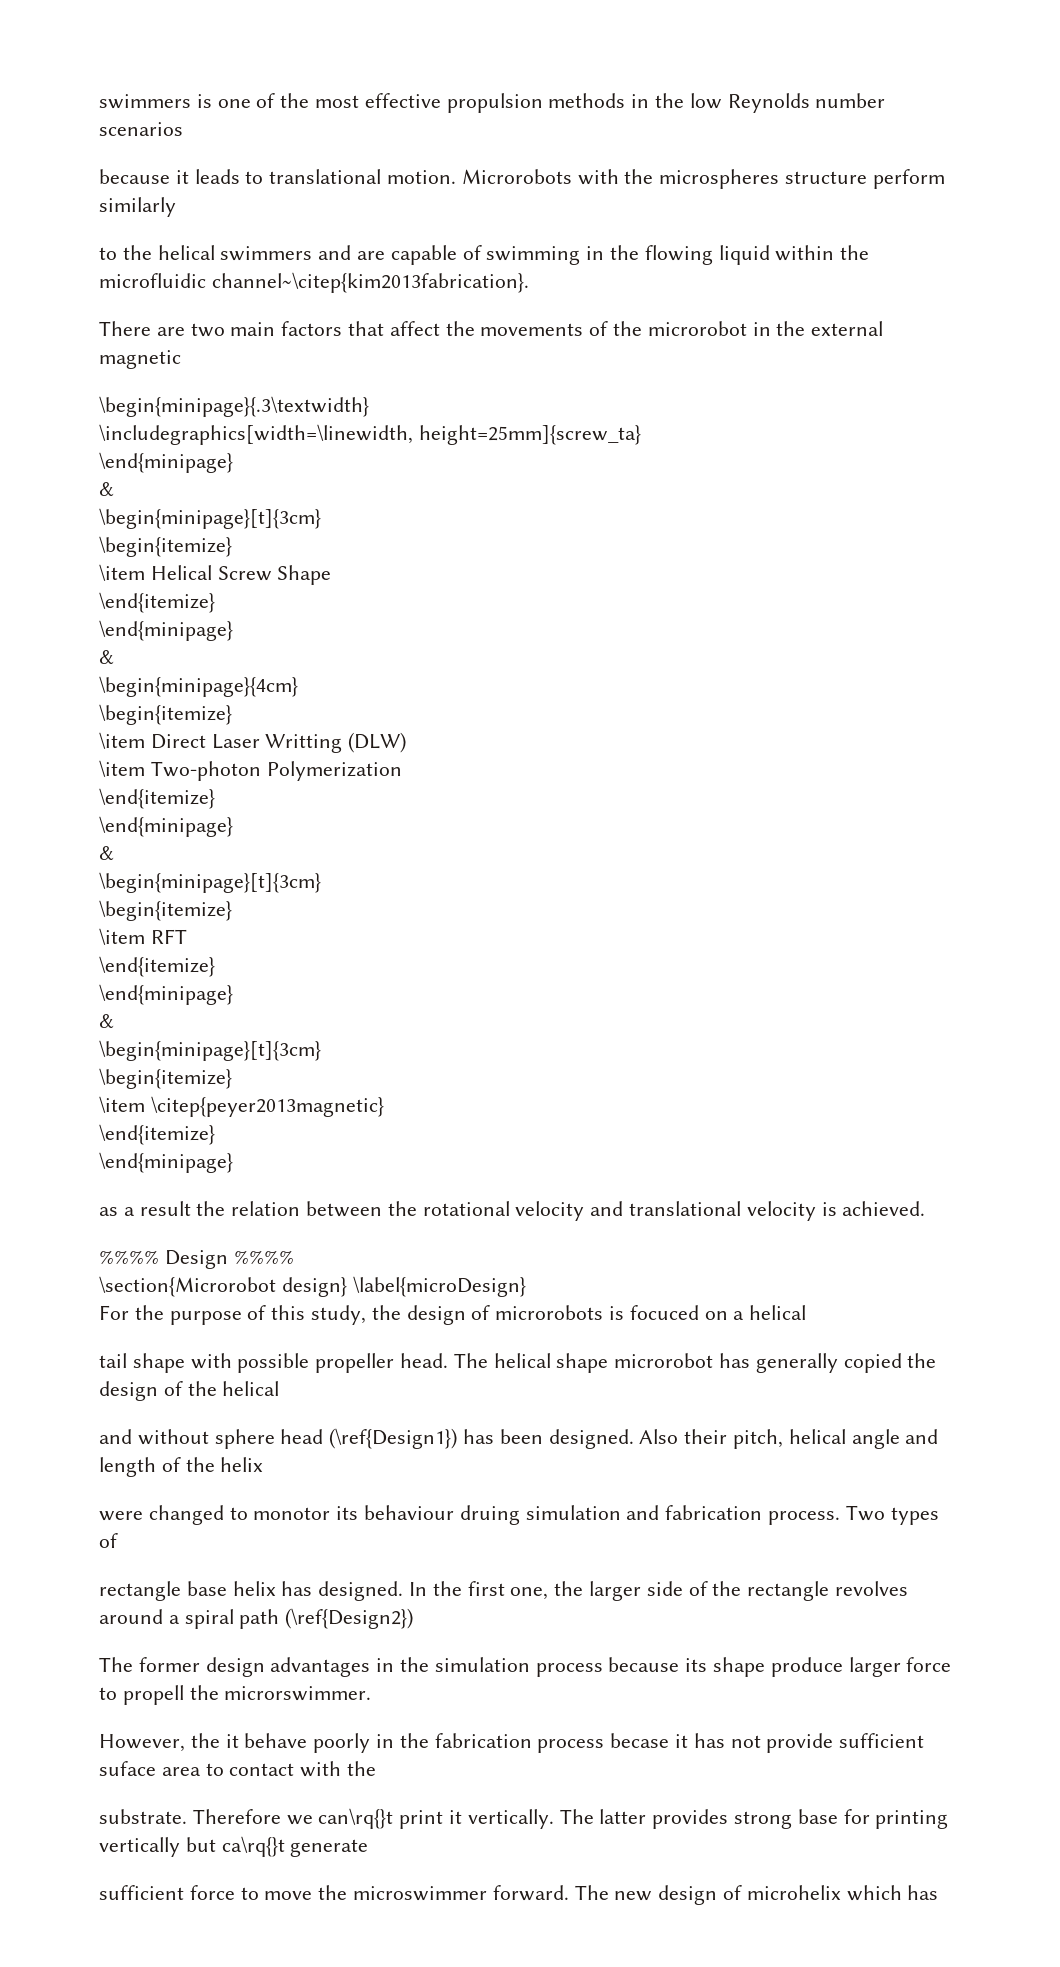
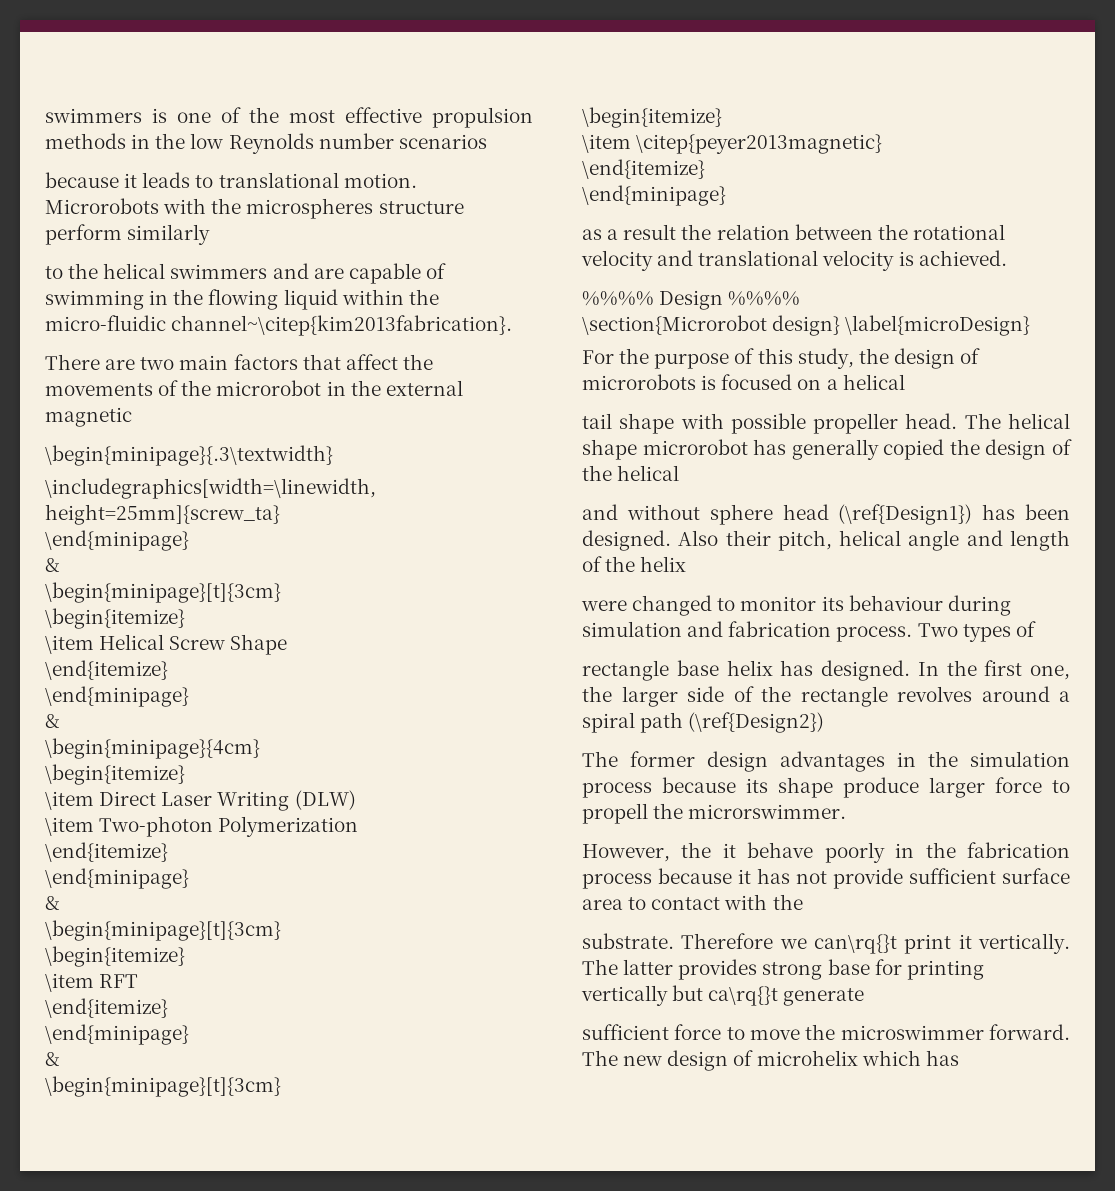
[99,273,206,288] microfluidic -> [45,315,166,331] micro-fluidic
[265,734,343,753] Writting -> [217,791,290,811] Writing
[629,1305,699,1320] focuced -> [721,374,793,390] focused
[253,1507,331,1520] monotor -> [740,596,817,611] monitor
[459,1505,520,1525] druing -> [947,595,1011,616] during
[610,1733,670,1748] becase -> [658,868,732,884] because
[99,1761,156,1776] suface -> [1002,868,1070,884] surface

